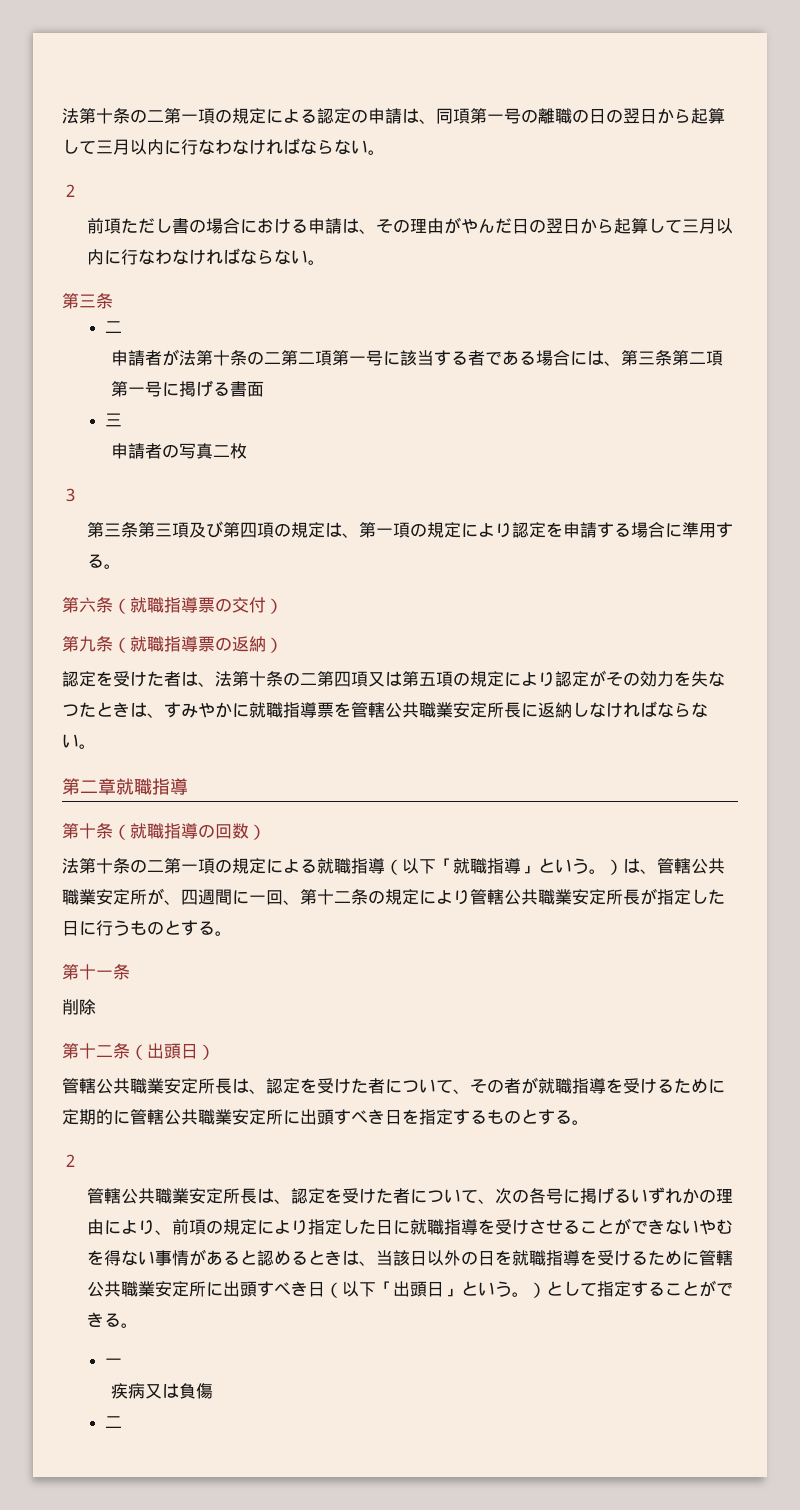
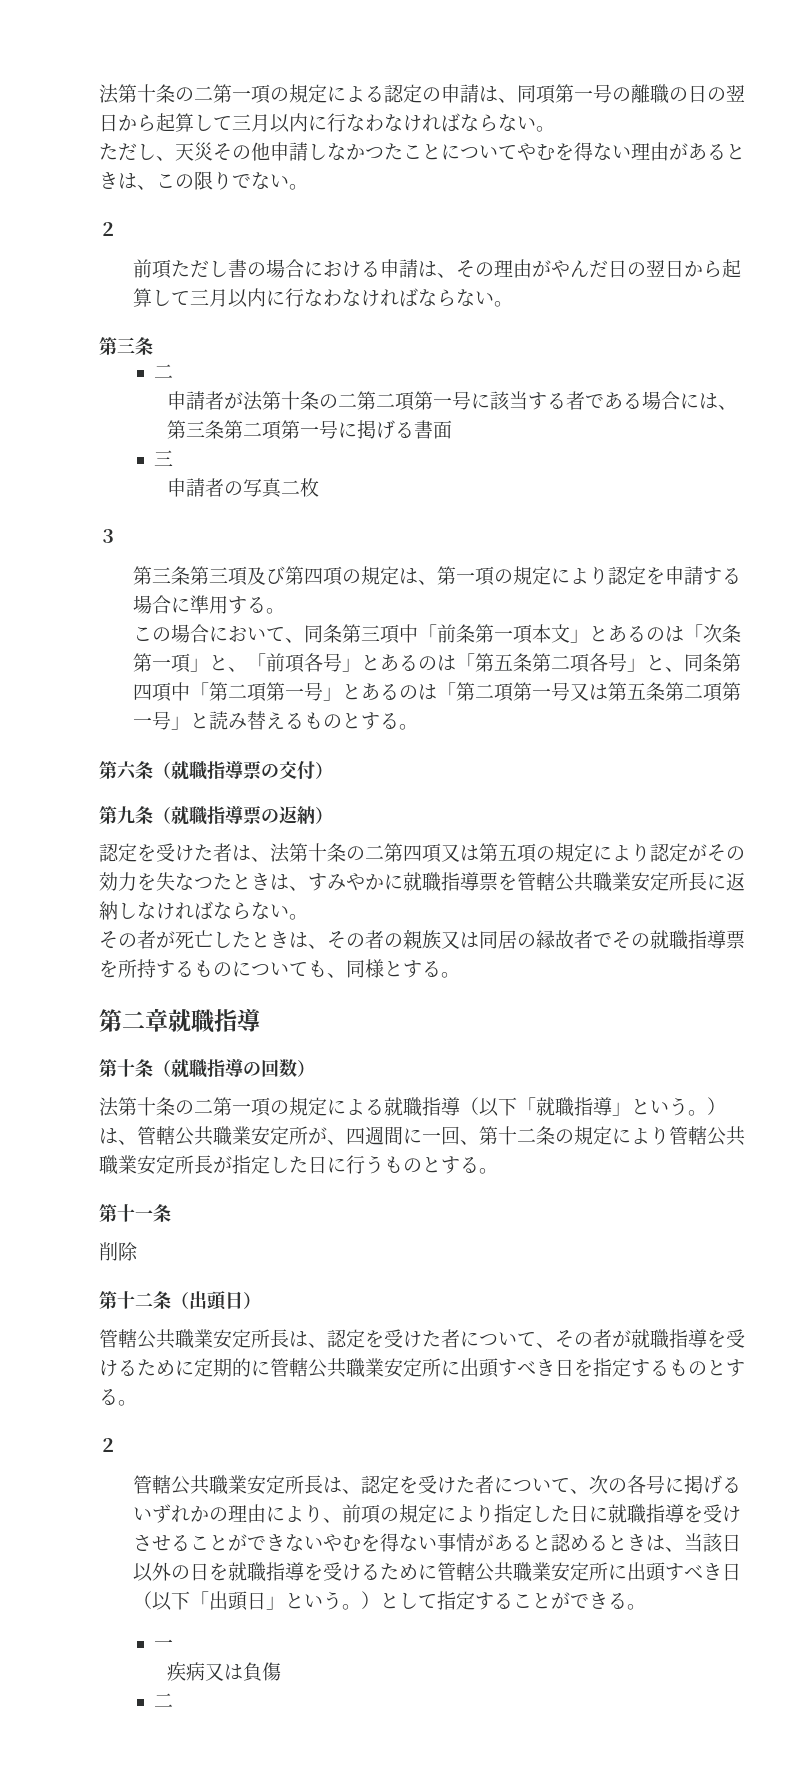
(385, 152) none -> [99,142,745,161] [99,171,308,190] // ただし、天災その他申請しなかつたことについてやむを得ない理由があるときは、この限りでない。
(121, 566) none -> [133,624,742,644] [133,653,742,673] [133,682,742,702] [133,711,419,730] // この場合において、同条第三項中「前条第一項本文」とあるのは「次条第一項」と、「前項各号」とあるのは「第五条第二項各号」と、同条第四項中「第二項第一号」とあるのは「第二項第一号又は第五条第二項第一号」と読み替えるものとする。
(96, 746) none -> [99,930,745,950] [99,959,460,978] // その者が死亡したときは、その者の親族又は同居の縁故者でその就職指導票を所持するものについても、同様とする。

